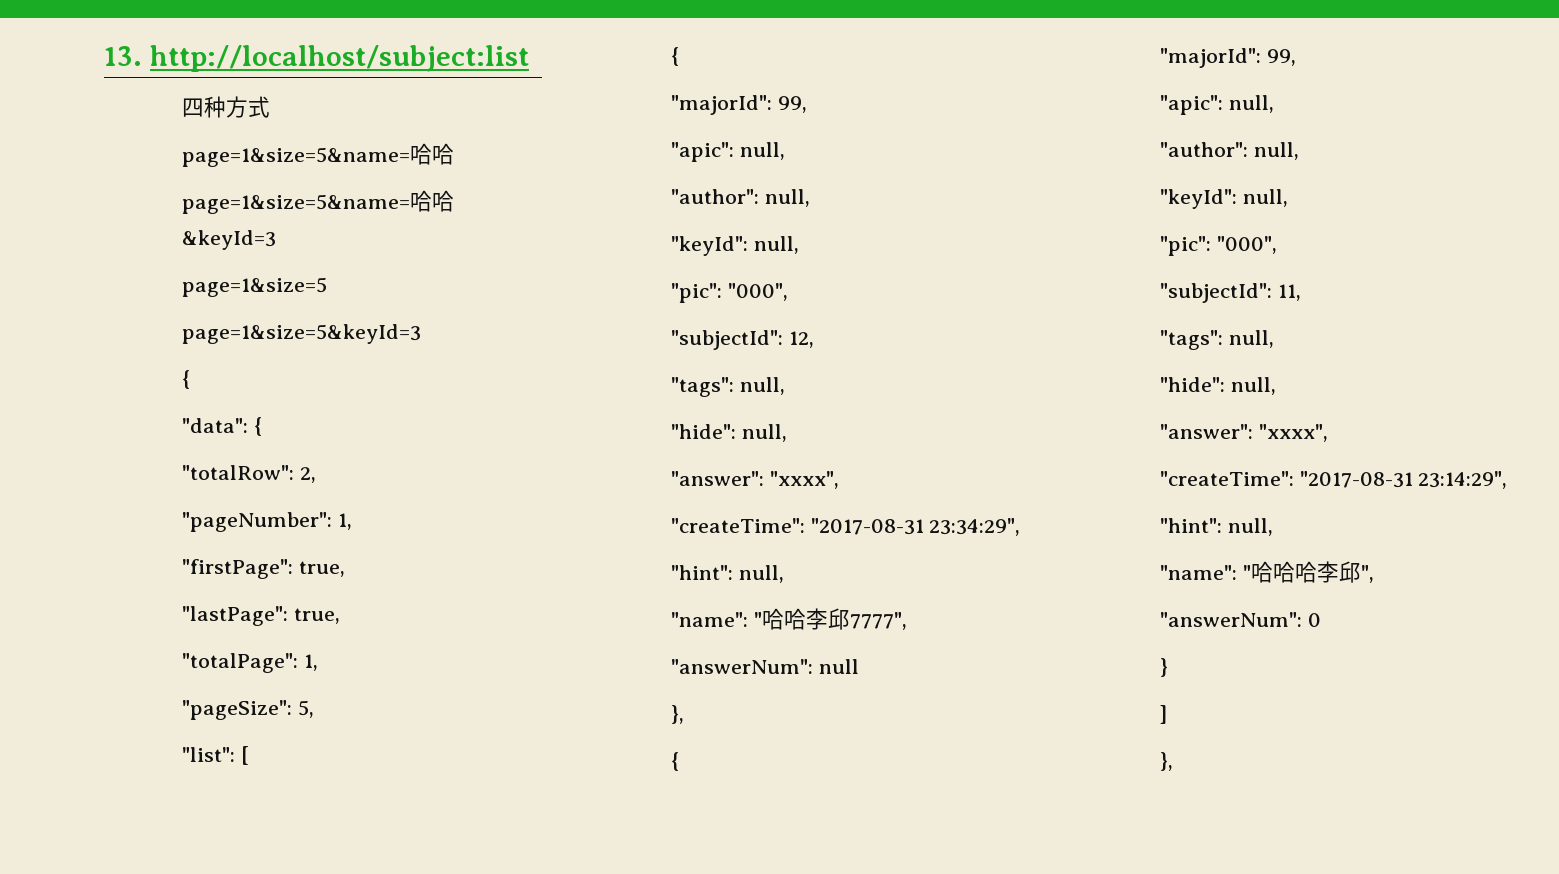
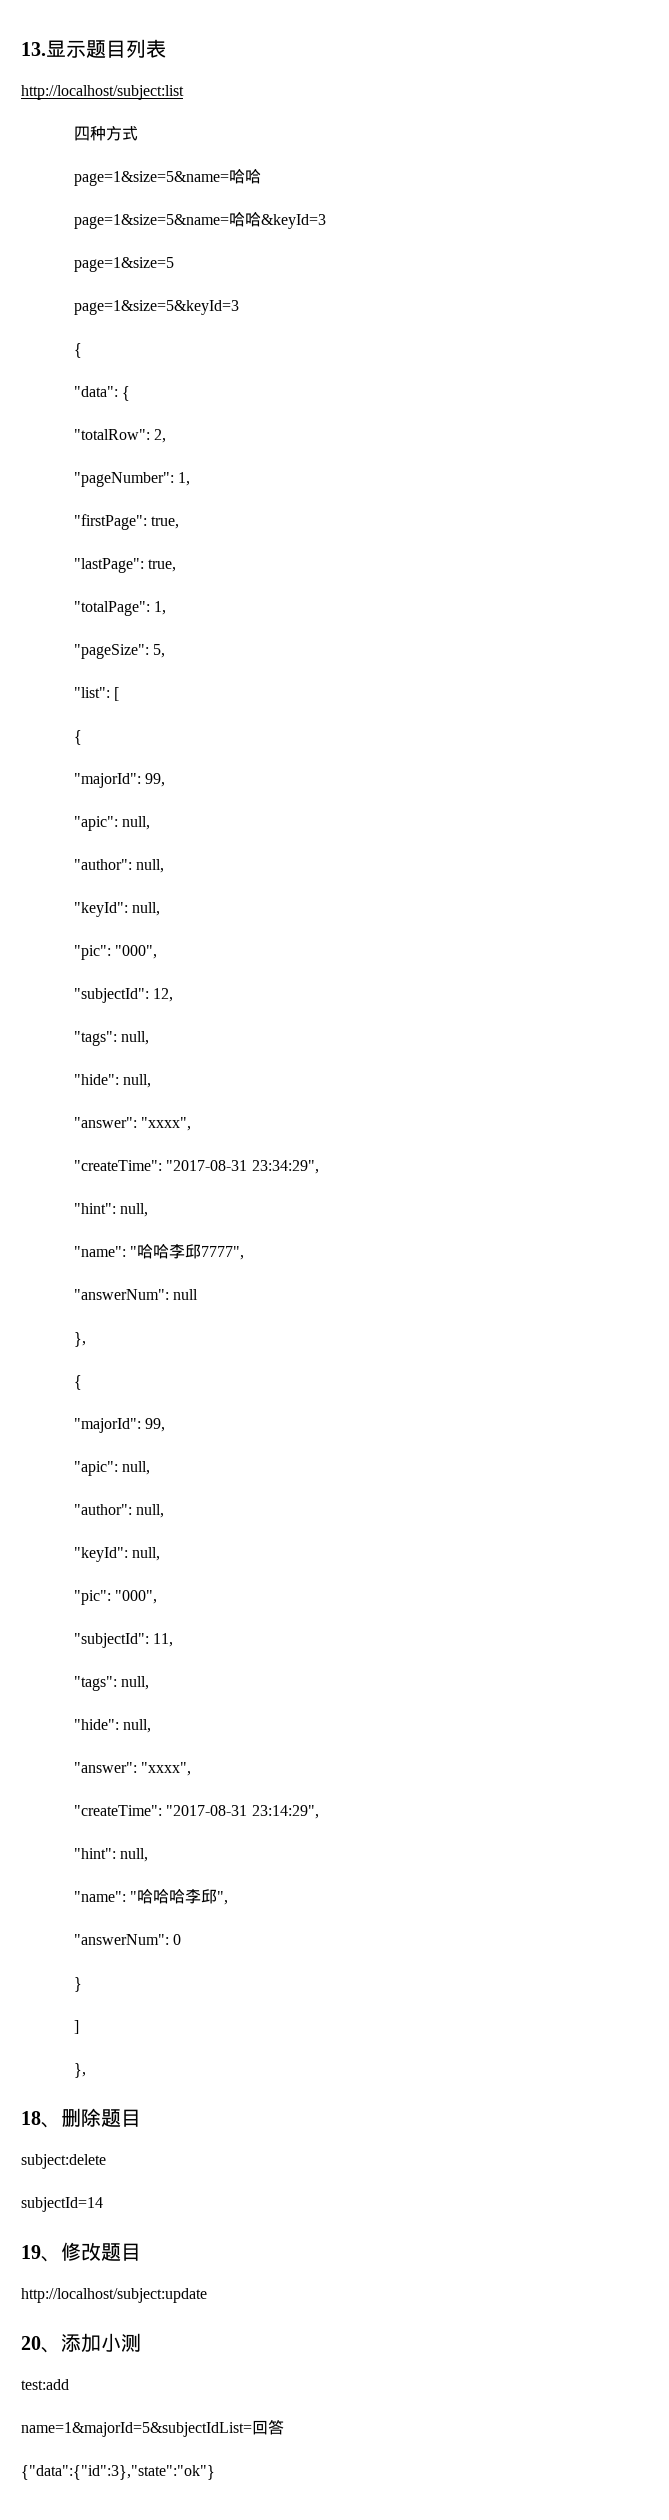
(142, 56) none -> [46,39,166,58] 显示题目列表 //
(1173, 761) none -> [21,2108,141,2128] [21,2154,106,2169] [21,2197,103,2212] [21,2242,141,2262] [21,2288,207,2303] [21,2333,141,2353] [21,2379,69,2390] [21,2419,284,2437] [21,2465,215,2480] // 18、删除题目 // subject:delete // subjectId=14 // 19、修改题目 // http://localhost/subject:update // 20、添加小测 // test:add // name=1&majorId=5&subjectIdList=回答 // {"data":{"id":3},"state":"ok"}

